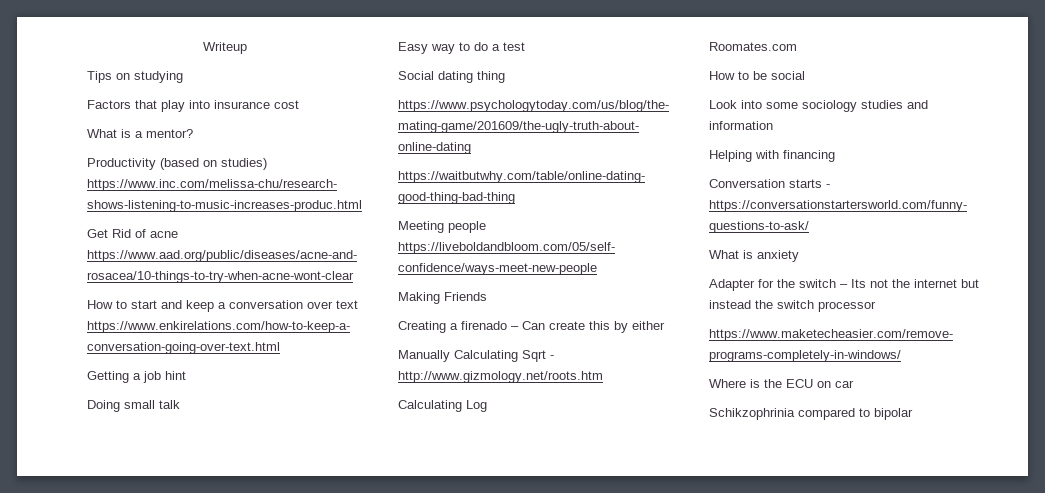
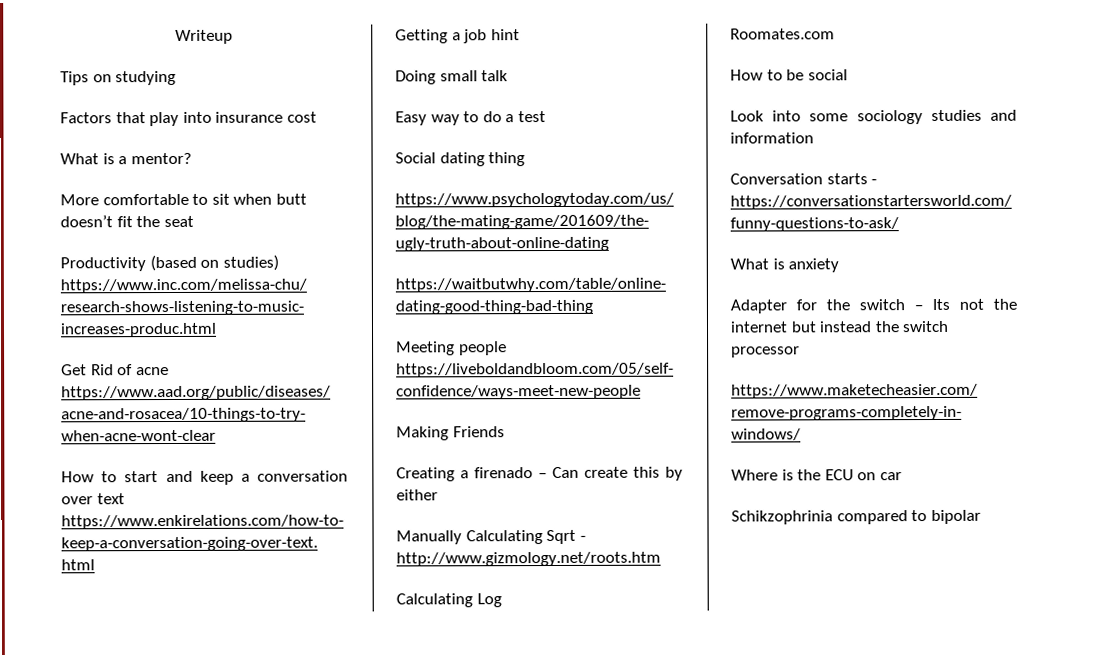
(193, 133) none -> [60,193,307,206] [60,215,194,228] // More comfortable to sit when butt doesn’t fit the seat
[709,150,835,162] // Helping with financing -> (814, 138) none

